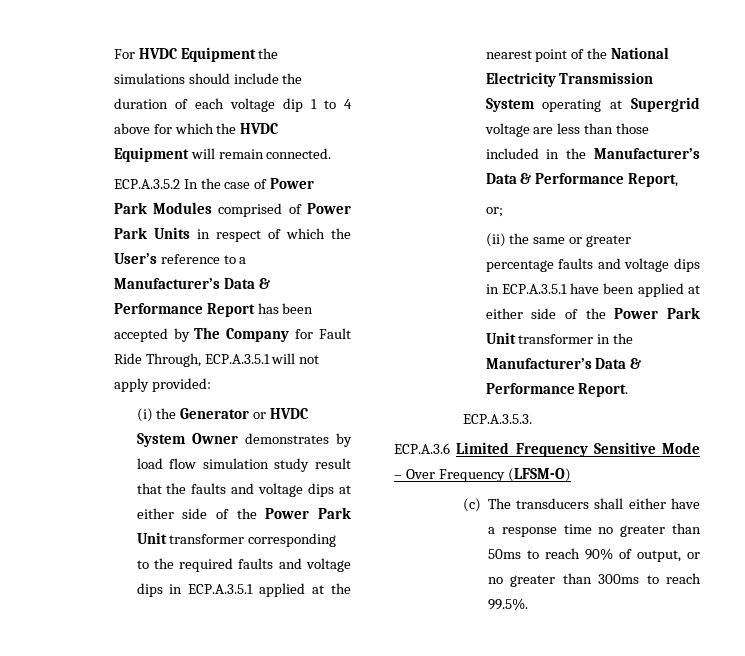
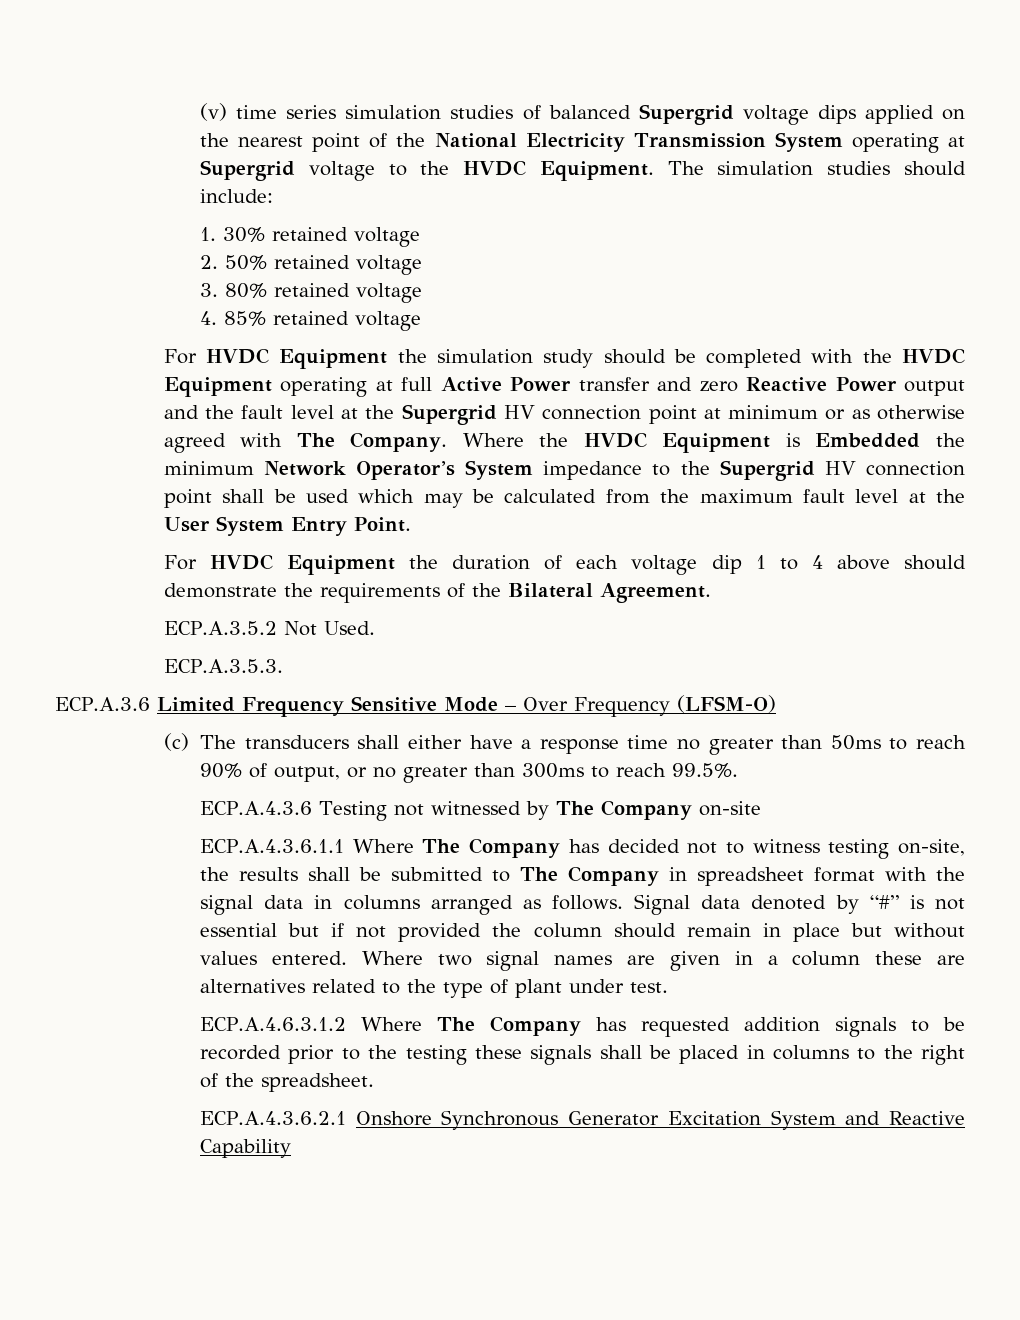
[113,47,279,62] [113,73,303,84] [113,98,352,112] [113,123,279,134] [113,147,332,162] [113,178,315,189] [113,202,351,217] [113,227,351,242] [113,253,247,264] [113,278,270,289] [113,303,314,317] [113,327,351,342] [113,353,320,367] [113,378,211,392] [136,408,309,422] [136,433,352,447] [136,458,351,472] [136,483,351,497] [136,507,351,519] [136,532,337,547] [136,558,351,572] [136,583,325,597] For HVDC Equipment the simulations should include the duration of each voltage dip 1 to 4 above for which the HVDC Equipment will remain connected. // ECP.A.3.5.2 In the case of Power Park Modules comprised of Power Park Units in respect of which the User’s reference to a Manufacturer’s Data & Performance Report has been accepted by The Company for Fault Ride Through, ECP.A.3.5.1 will not apply provided: // (i) the Generator or HVDC System Owner demonstrates by load flow simulation study result that the faults and voltage dips at either side of the Power Park Unit transformer corresponding to the required faults and voltage dips in ECP.A.3.5.1 applied at -> [200,103,966,125] (v) time series simulation studies of balanced Supergrid voltage dips applied on
[533,123,650,134] [485,148,700,159] [485,173,679,187] [485,207,503,217] [485,233,632,247] [485,258,700,272] [485,283,700,297] [485,307,700,319] [485,332,634,344] [485,358,642,369] [485,383,629,397] are less than those included in the Manufacturer’s Data & Performance Report, // or; // (ii) the same or greater percentage faults and voltage dips in ECP.A.3.5.1 have been applied at either side of the Power Park Unit transformer in the Manufacturer’s Data & Performance Report. -> [388,160,967,181] [200,189,274,203] [200,227,421,247] [200,255,423,275] [200,283,423,303] [200,311,422,331] [163,348,966,369] [163,377,966,397] [163,404,966,425] [163,432,966,453] [163,460,966,481] [163,489,965,508] [163,516,411,536] [163,554,967,575] [163,583,711,603] [163,621,375,636] to the HVDC Equipment. The simulation studies should include: // 1. 30% retained voltage // 2. 50% retained voltage // 3. 80% retained voltage // 4. 85% retained voltage // For HVDC Equipment the simulation study should be completed with the HVDC Equipment operating at full Active Power transfer and zero Reactive Power output and the fault level at the Supergrid HV connection point at minimum or as otherwise agreed with The Company. Where the HVDC Equipment is Embedded the minimum Network Operator’s System impedance to the Supergrid HV connection point shall be used which may be calculated from the maximum fault level at the User System Entry Point. // For HVDC Equipment the duration of each voltage dip 1 to 4 above should demonstrate the requirements of the Bilateral Agreement. // ECP.A.3.5.2 Not Used.
(528, 604) none -> [200,800,762,821] [200,838,965,859] [200,866,966,886] [200,894,966,915] [200,923,965,942] [200,951,965,971] [200,979,669,998] [200,1016,965,1037] [200,1045,965,1065] [200,1073,375,1092] [200,1110,965,1130] [200,1139,292,1158] // ECP.A.4.3.6 Testing not witnessed by The Company on-site // ECP.A.4.3.6.1.1 Where The Company has decided not to witness testing on-site, the results shall be submitted to The Company in spreadsheet format with the signal data in columns arranged as follows. Signal data denoted by “#” is not essential but if not provided the column should remain in place but without values entered. Where two signal names are given in a column these are alternatives related to the type of plant under test. // ECP.A.4.6.3.1.2 Where The Company has requested addition signals to be recorded prior to the testing these signals shall be placed in columns to the right of the spreadsheet. // ECP.A.4.3.6.2.1 Onshore Synchronous Generator Excitation System and Reactive Capability

